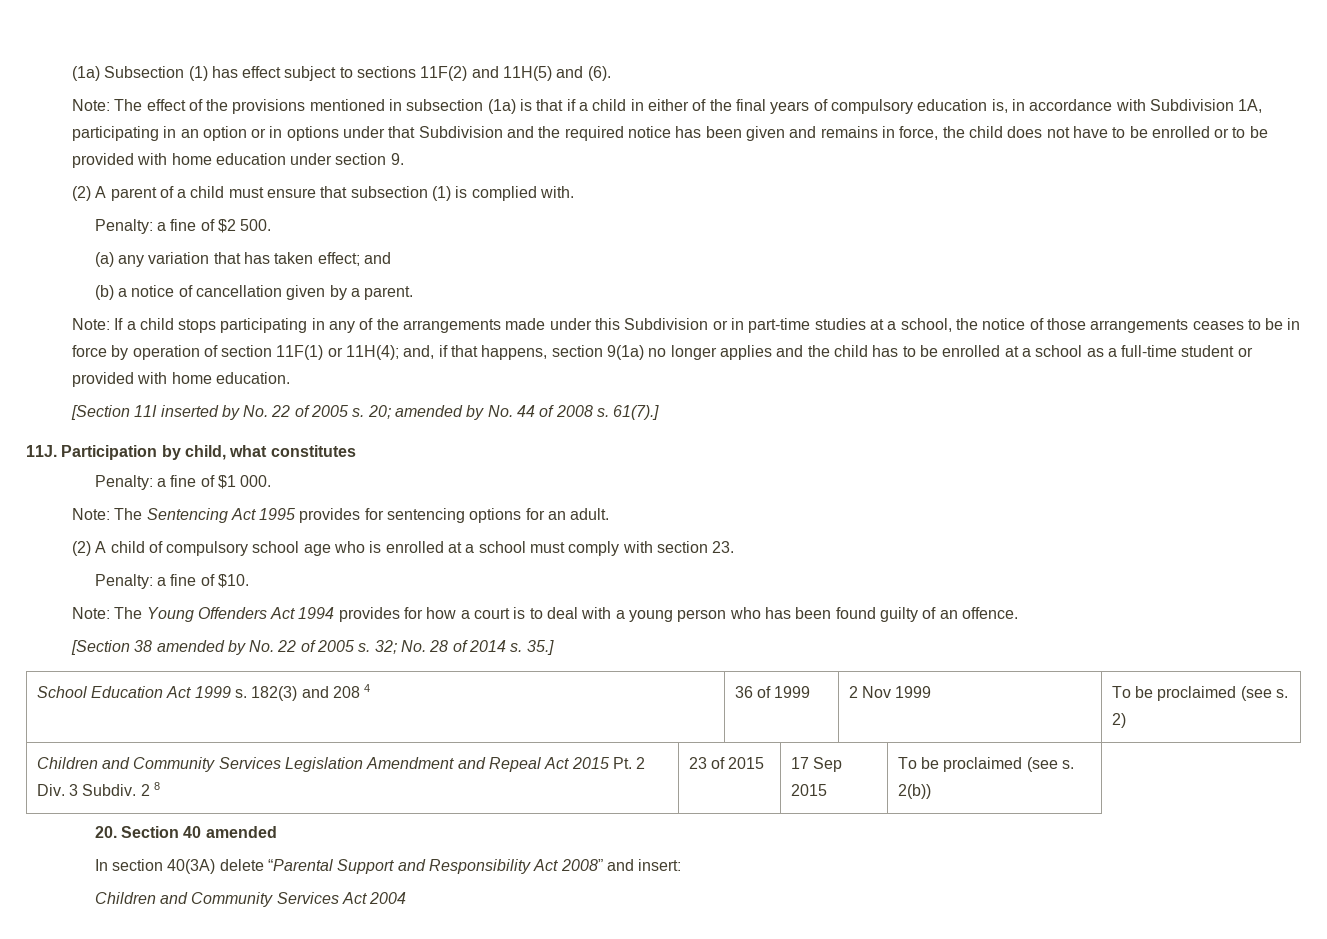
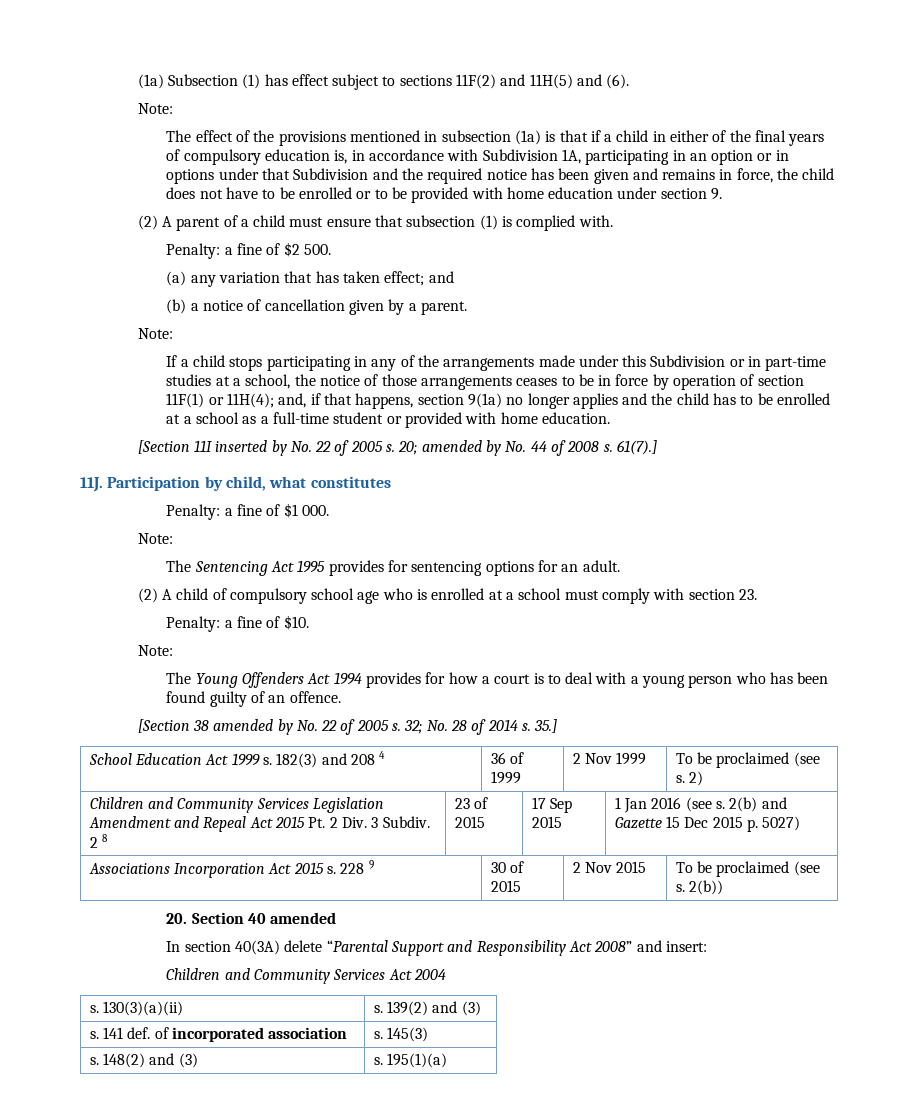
(110, 105) none -> (173, 108) //
(110, 324) none -> (173, 333) //
(110, 514) none -> (173, 538) //
(110, 613) none -> (173, 650) //
(827, 790) none -> [614,797,787,813] [614,816,801,832] [88,860,374,878] [490,861,525,873] [490,880,521,892] [572,861,647,873] | 1 Jan 2016 (see s. 2(b) and Gazette 15 Dec 2015 p. 5027) // Associations Incorporation Act 2015 s. 228 9 | 30 of 2015 | 2 Nov 2015
(407, 898) none -> [89,1001,184,1016] [373,1001,481,1016] [89,1027,348,1042] [373,1027,429,1042] [89,1053,198,1068] [373,1053,448,1068] // s. 130(3)(a)(ii) | s. 139(2) and (3) // s. 141 def. of incorporated association | s. 145(3) // s. 148(2) and (3) | s. 195(1)(a)

